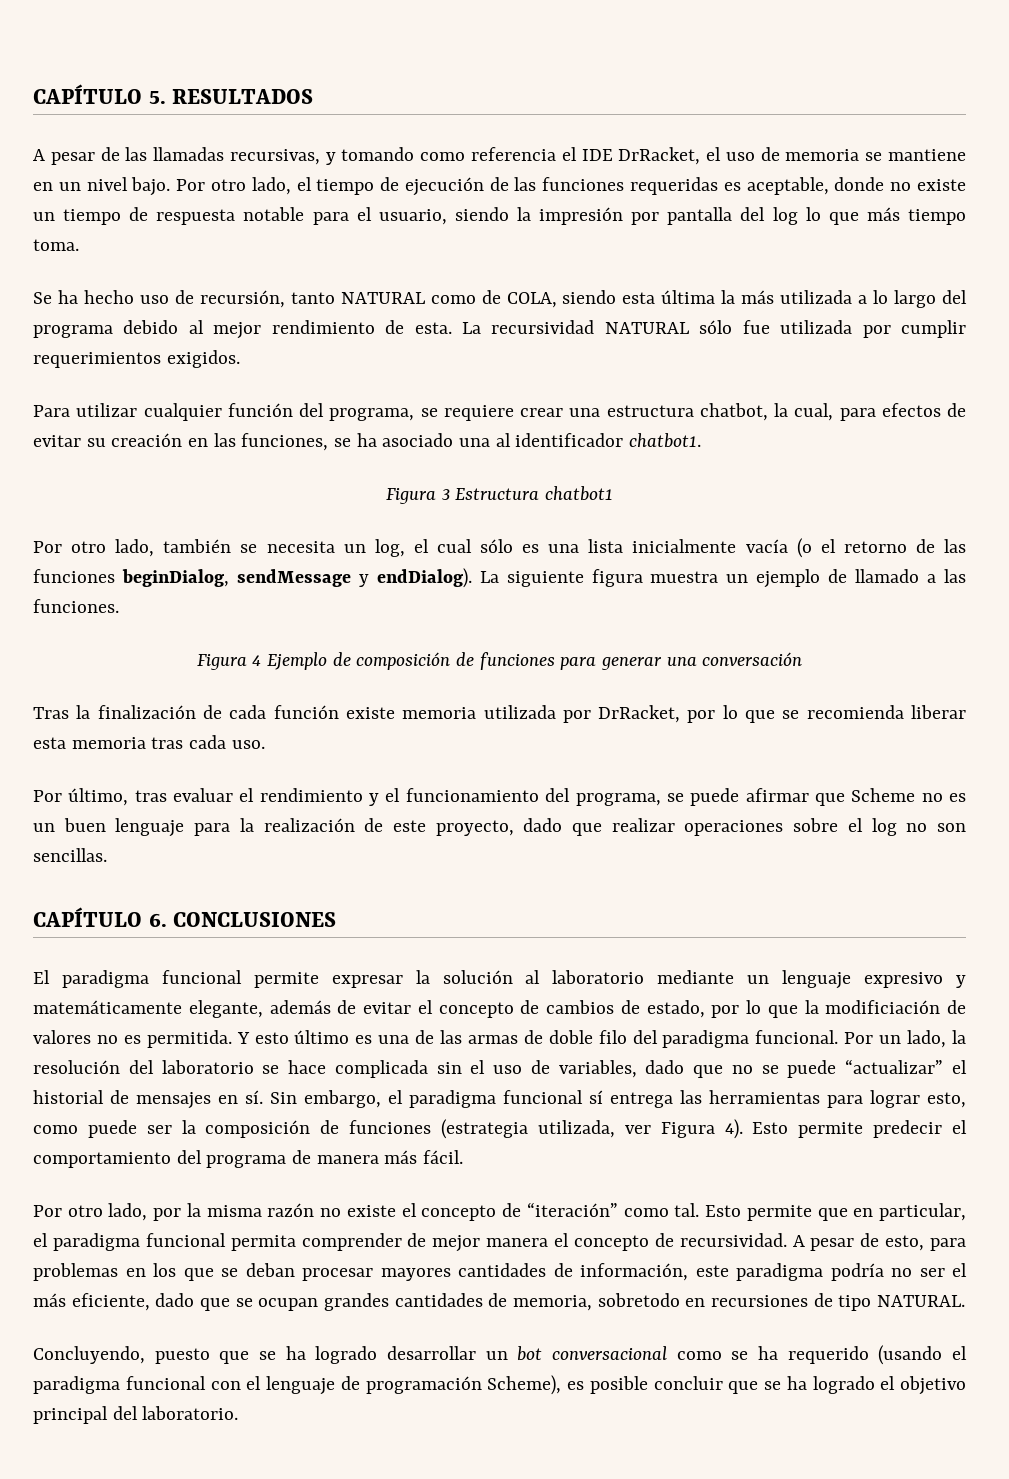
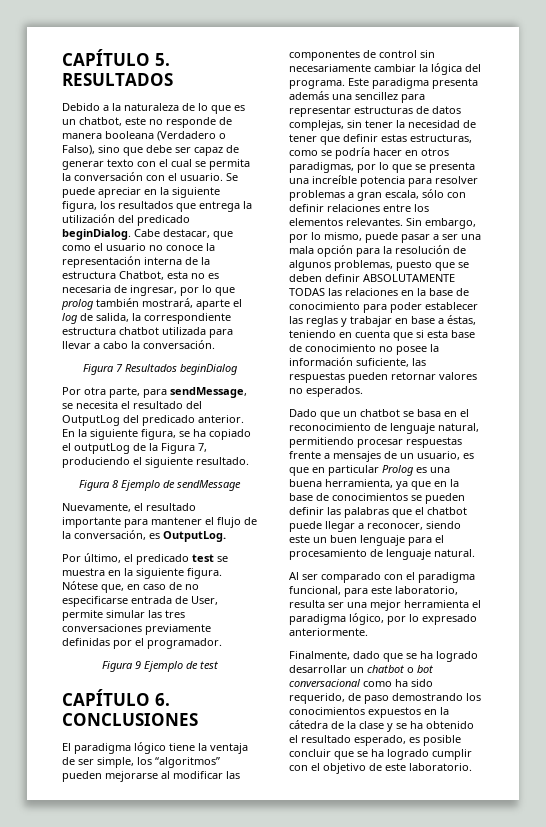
[33,147,967,165] [33,177,966,196] [33,207,966,225] [33,239,79,251] [33,290,968,308] [33,320,967,339] [33,350,240,368] [33,403,966,421] [33,433,702,451] [385,486,614,504] [33,538,967,558] [33,568,967,588] [33,599,119,613] [196,652,803,670] [33,705,966,723] [33,735,265,749] [33,788,967,806] [33,818,967,837] [33,848,107,862] A pesar de las llamadas recursivas, y tomando como referencia el IDE DrRacket, el uso de memoria se mantiene en un nivel bajo. Por otro lado, el tiempo de ejecución de las funciones requeridas es aceptable, donde no existe un tiempo de respuesta notable para el usuario, siendo la impresión por pantalla del log lo que más tiempo toma. // Se ha hecho uso de recursión, tanto NATURAL como de COLA, siendo esta última la más utilizada a lo largo del programa debido al mejor rendimiento de esta. La recursividad NATURAL sólo fue utilizada por cumplir requerimientos exigidos. // Para utilizar cualquier función del programa, se requiere crear una estructura chatbot, la cual, para efectos de evitar su creación en las funciones, se ha asociado una al identificador chatbot1. // Figura 3 Estructura chatbot1 // Por otro lado, también se necesita un log, el cual sólo es una lista inicialmente vacía (o el retorno de las funciones beginDialog, sendMessage y endDialog). La siguiente figura muestra un ejemplo de llamado a las funciones. // Figura 4 Ejemplo de composición de funciones para generar una conversación // Tras la finalización de cada función existe memoria utilizada por DrRacket, por lo que se recomienda liberar esta memoria tras cada uso. // Por último, tras evaluar el rendimiento y el funcionamiento del programa, se puede afirmar que Scheme no es un buen lenguaje para la realización de este proyecto, dado que realizar operaciones sobre el log no son sencillas. -> [62,103,245,114] [62,117,232,128] [62,131,226,141] [62,145,239,156] [62,159,250,170] [62,172,238,181] [62,187,220,198] [62,201,252,212] [62,214,190,226] [62,229,233,240] [62,243,215,251] [62,256,210,268] [62,271,219,280] [62,285,235,296] [61,298,242,310] [62,313,231,324] [62,327,233,338] [62,340,215,349] [82,364,238,375] [62,387,247,398] [62,401,202,409] [62,415,244,426] [62,429,251,440] [62,443,207,454] [62,457,249,468] [79,480,241,491] [62,503,196,512] [62,517,257,528] [62,530,226,542] [62,553,228,565] [62,568,222,579] [62,581,199,593] [62,596,218,607] [62,610,185,621] [62,624,211,635] [62,638,222,649] [101,661,218,672] Debido a la naturaleza de lo que es un chatbot, este no responde de manera booleana (Verdadero o Falso), sino que debe ser capaz de generar texto con el cual se permita la conversación con el usuario. Se puede apreciar en la siguiente figura, los resultados que entrega la utilización del predicado beginDialog. Cabe destacar, que como el usuario no conoce la representación interna de la estructura Chatbot, esta no es necesaria de ingresar, por lo que prolog también mostrará, aparte el log de salida, la correspondiente estructura chatbot utilizada para llevar a cabo la conversación. // Figura 7 Resultados beginDialog // Por otra parte, para sendMessage, se necesita el resultado del OutputLog del predicado anterior. En la siguiente figura, se ha copiado el outputLog de la Figura 7, produciendo el siguiente resultado. // Figura 8 Ejemplo de sendMessage // Nuevamente, el resultado importante para mantener el flujo de la conversación, es OutputLog. // Por último, el predicado test se muestra en la siguiente figura. Nótese que, en caso de no especificarse entrada de User, permite simular las tres conversaciones previamente definidas por el programador. // Figura 9 Ejemplo de test
[161,970,966,989] [33,1000,966,1018] [33,1030,967,1048] [33,1059,967,1078] [33,1090,966,1109] [33,1119,968,1139] [33,1150,464,1168] [33,1202,966,1221] [33,1233,966,1252] [33,1263,967,1281] [33,1293,966,1311] [33,1346,210,1364] funcional permite expresar la solución al laboratorio mediante un lenguaje expresivo y matemáticamente elegante, además de evitar el concepto de cambios de estado, por lo que la modificiación de valores no es permitida. Y esto último es una de las armas de doble filo del paradigma funcional. Por un lado, la resolución del laboratorio se hace complicada sin el uso de variables, dado que no se puede “actualizar” el historial de mensajes en sí. Sin embargo, el paradigma funcional sí entrega las herramientas para lograr esto, como puede ser la composición de funciones (estrategia utilizada, ver Figura 4). Esto permite predecir el comportamiento del programa de manera más fácil. // Por otro lado, por la misma razón no existe el concepto de “iteración” como tal. Esto permite que en particular, el paradigma funcional permita comprender de mejor manera el concepto de recursividad. A pesar de esto, para problemas en los que se deban procesar mayores cantidades de información, este paradigma podría no ser el más eficiente, dado que se ocupan grandes cantidades de memoria, sobretodo en recursiones de tipo NATURAL. // Concluyendo, puesto -> [134,742,248,754] [62,757,220,768] [62,771,240,782] [289,50,435,61] [289,63,481,75] [289,78,478,89] [289,91,425,103] [289,106,461,117] [289,120,476,131] [289,134,472,145] [289,147,449,159] [289,162,475,173] [289,175,478,187] [289,189,466,201] [289,204,429,212] [289,218,476,229] [289,232,481,243] [289,245,466,257] [289,260,469,271] [289,274,455,282] [289,288,469,296] [289,302,478,313] [289,315,476,327] [289,330,475,341] [289,344,439,355] [289,357,426,367] [289,372,477,383] [289,386,363,397] [289,409,469,420] [289,423,479,434] [289,437,462,448] [289,451,474,462] [289,465,450,476] [289,479,459,490] [289,493,465,504] [289,507,467,518] [289,521,461,532] [289,535,444,546] [289,549,475,560] [289,572,475,583] [289,586,458,597] [289,600,481,611] [289,613,477,625] [289,628,368,636] [289,651,380,660] lógico tiene la ventaja de ser simple, los “algoritmos” pueden mejorarse al modificar las componentes de control sin necesariamente cambiar la lógica del programa. Este paradigma presenta además una sencillez para representar estructuras de datos complejas, sin tener la necesidad de tener que definir estas estructuras, como se podría hacer en otros paradigmas, por lo que se presenta una increíble potencia para resolver problemas a gran escala, sólo con definir relaciones entre los elementos relevantes. Sin embargo, por lo mismo, puede pasar a ser una mala opción para la resolución de algunos problemas, puesto que se deben definir ABSOLUTAMENTE TODAS las relaciones en la base de conocimiento para poder establecer las reglas y trabajar en base a éstas, teniendo en cuenta que si esta base de conocimiento no posee la información suficiente, las respuestas pueden retornar valores no esperados. // Dado que un chatbot se basa en el reconocimiento de lenguaje natural, permitiendo procesar respuestas frente a mensajes de un usuario, es que en particular Prolog es una buena herramienta, ya que en la base de conocimientos se pueden definir las palabras que el chatbot puede llegar a reconocer, siendo este un buen lenguaje para el procesamiento de lenguaje natural. // Al ser comparado con el paradigma funcional, para este laboratorio, resulta ser una mejor herramienta el paradigma lógico, por lo expresado anteriormente. // Finalmente, dado
(508, 1355) none -> [367,665,414,673] chatbot o
[731,1345,967,1365] [33,1375,562,1395] se ha requerido (usando el paradigma funcional con el lenguaje de programación Scheme), -> [395,679,433,687] [289,693,481,704] [289,707,449,718] [289,720,474,732] [289,735,406,746] ha sido requerido, de paso demostrando los conocimientos expuestos en la cátedra de la clase y se ha obtenido el resultado esperado,
[880,1376,966,1395] [33,1406,138,1424] el objetivo principal del -> [432,749,472,760] [289,763,406,774] cumplir con el objetivo de este

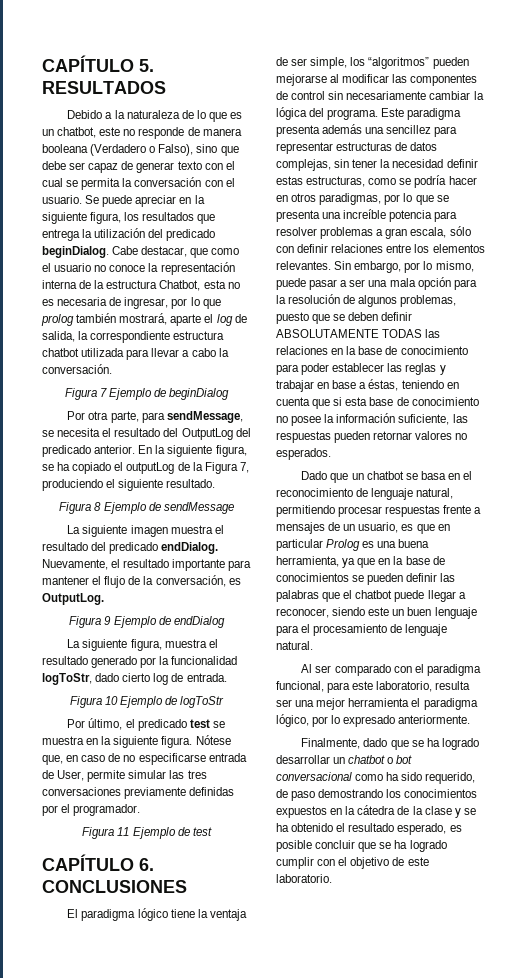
[124,364,177,372] Resultados -> [109,388,167,400] Ejemplo de
(241, 485) none -> [67,525,224,537] [42,542,219,554] La siguiente imagen muestra el resultado del predicado endDialog.
(226, 536) none -> [69,616,225,628] [67,639,218,651] [42,656,238,668] [42,673,227,685] [69,696,225,708] // Figura 9 Ejemplo de endDialog // La siguiente figura, muestra el resultado generado por la funcionalidad logToStr, dado cierto log de entrada. // Figura 10 Ejemplo de logToStr
[134,661,141,669] 9 -> [117,827,130,836] 11
[463,120,476,128] [289,134,340,145] de tener que -> (444, 163) none

